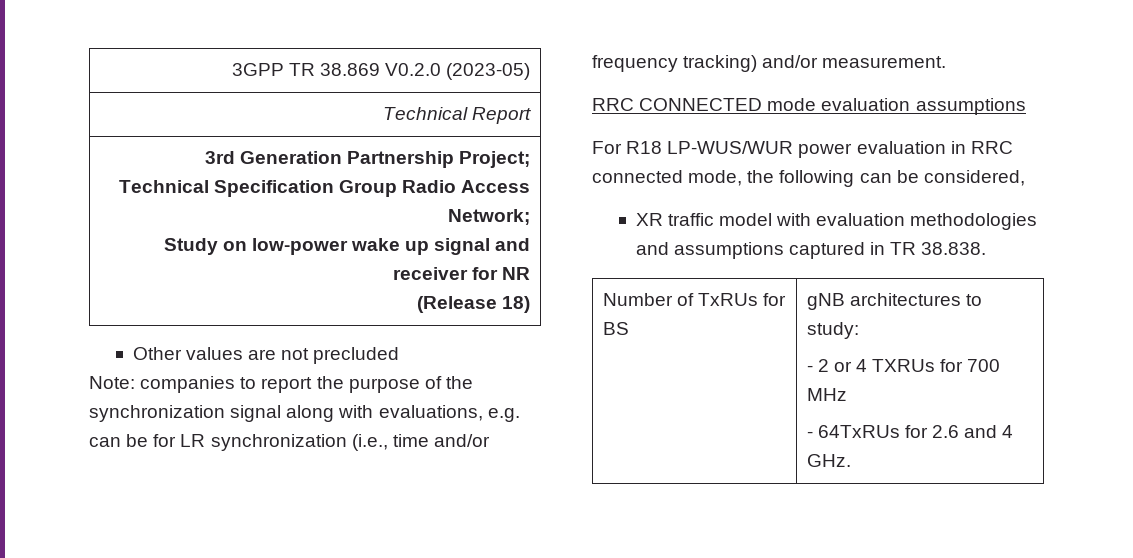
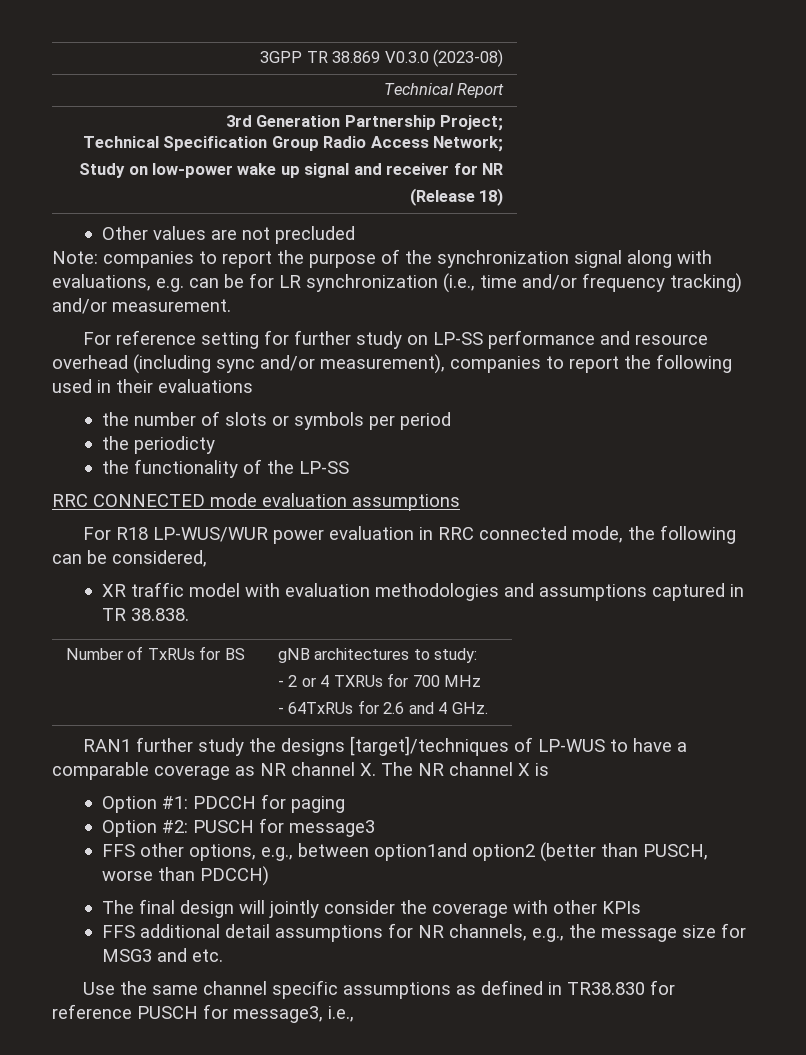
[385,63,531,80] V0.2.0 (2023-05) -> [384,49,504,67] V0.3.0 (2023-08)
(947, 62) none -> [82,330,708,349] [52,354,732,374] [52,379,253,393] [101,411,451,430] [101,436,215,454] [101,459,349,478] // For reference setting for further study on LP-SS performance and resource overhead (including sync and/or measurement), companies to report the following used in their evaluations // the number of slots or symbols per period // the periodicty // the functionality of the LP-SS
(851, 460) none -> [82,736,687,756] [52,762,549,780] [101,794,345,813] [101,818,375,837] [101,842,708,862] [101,866,269,886] [101,899,641,918] [101,923,746,942] [101,948,223,962] [82,980,675,999] [52,1004,354,1023] // RAN1 further study the designs [target]/techniques of LP-WUS to have a comparable coverage as NR channel X. The NR channel X is // Option #1: PDCCH for paging // Option #2: PUSCH for message3 // FFS other options, e.g., between option1and option2 (better than PUSCH, worse than PDCCH) // The final design will jointly consider the coverage with other KPIs // FFS additional detail assumptions for NR channels, e.g., the message size for MSG3 and etc. // Use the same channel specific assumptions as defined in TR38.830 for reference PUSCH for message3, i.e.,

